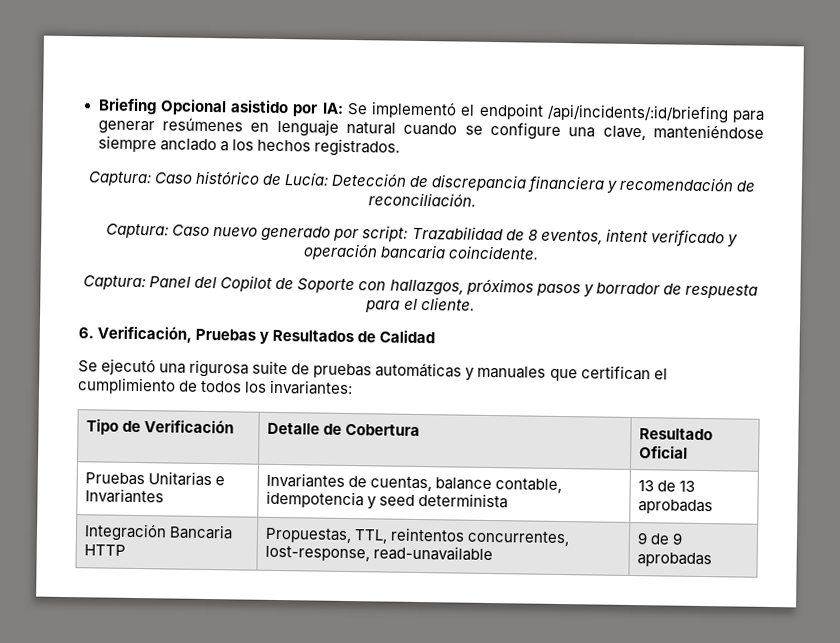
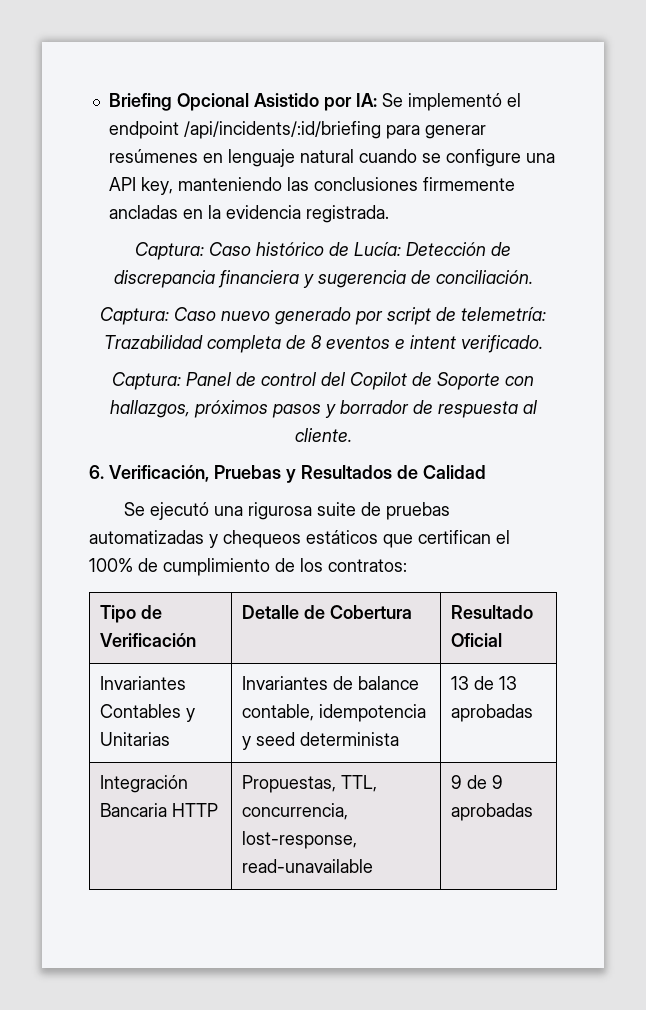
[230,99,289,114] asistido -> [253,93,319,107] Asistido
[602,124,765,141] [97,135,400,157] clave, manteniéndose siempre anclado a los hechos registrados. -> [108,177,515,195] [108,205,389,223] API key, manteniendo las conclusiones firmemente ancladas en la evidencia registrada.
[619,176,757,192] [367,192,476,207] recomendación de reconciliación. -> [317,270,533,288] sugerencia de conciliación.
[362,225,738,248] [302,243,540,261] script: Trazabilidad de 8 eventos, intent verificado y operación bancaria coincidente. -> [387,306,546,325] [103,335,543,353] script de telemetría: Trazabilidad completa de 8 eventos e intent verificado.
(192, 282) none -> [236,372,316,386] de control
[365,298,418,313] para el -> [522,400,537,414] al
[375,362,668,382] [77,377,354,396] automáticas y manuales que certifican el cumplimiento de todos los invariantes: -> [89,530,510,548] [89,558,407,576] automatizadas y chequeos estáticos que certifican el 100% de cumplimiento de los contratos:
[84,472,145,486] Pruebas -> [100,676,187,690] [100,704,196,722] Invariantes Contables y
[215,476,226,486] [84,488,164,504] e Invariantes -> (171, 739) none
[370,476,433,492] cuentas, -> (354, 683) none
[390,527,571,547] reintentos concurrentes, -> [242,803,349,820] concurrencia,

